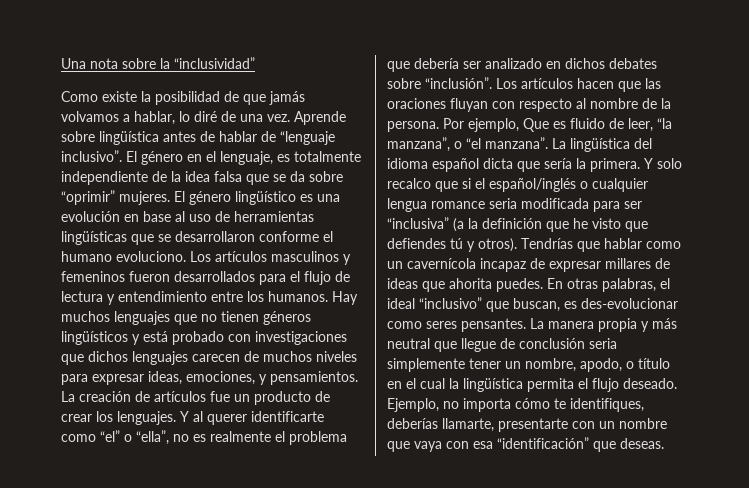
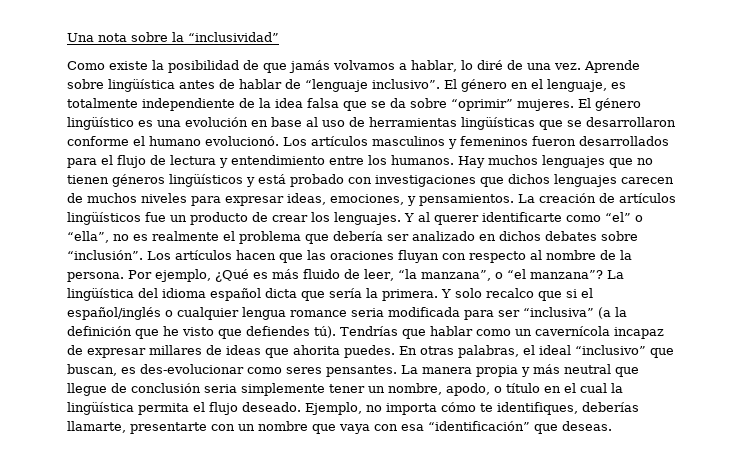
[116,251,186,262] evoluciono. -> [205,136,279,146] evolucionó.
(206, 396) none -> [67,212,141,225] lingüísticos
[523,118,566,132] Que es -> [215,269,299,282] ¿Qué es más
[485,137,548,149] manzana”. -> [529,270,603,279] manzana”?
[450,238,517,252] tú y otros). -> [314,326,336,338] tú).

